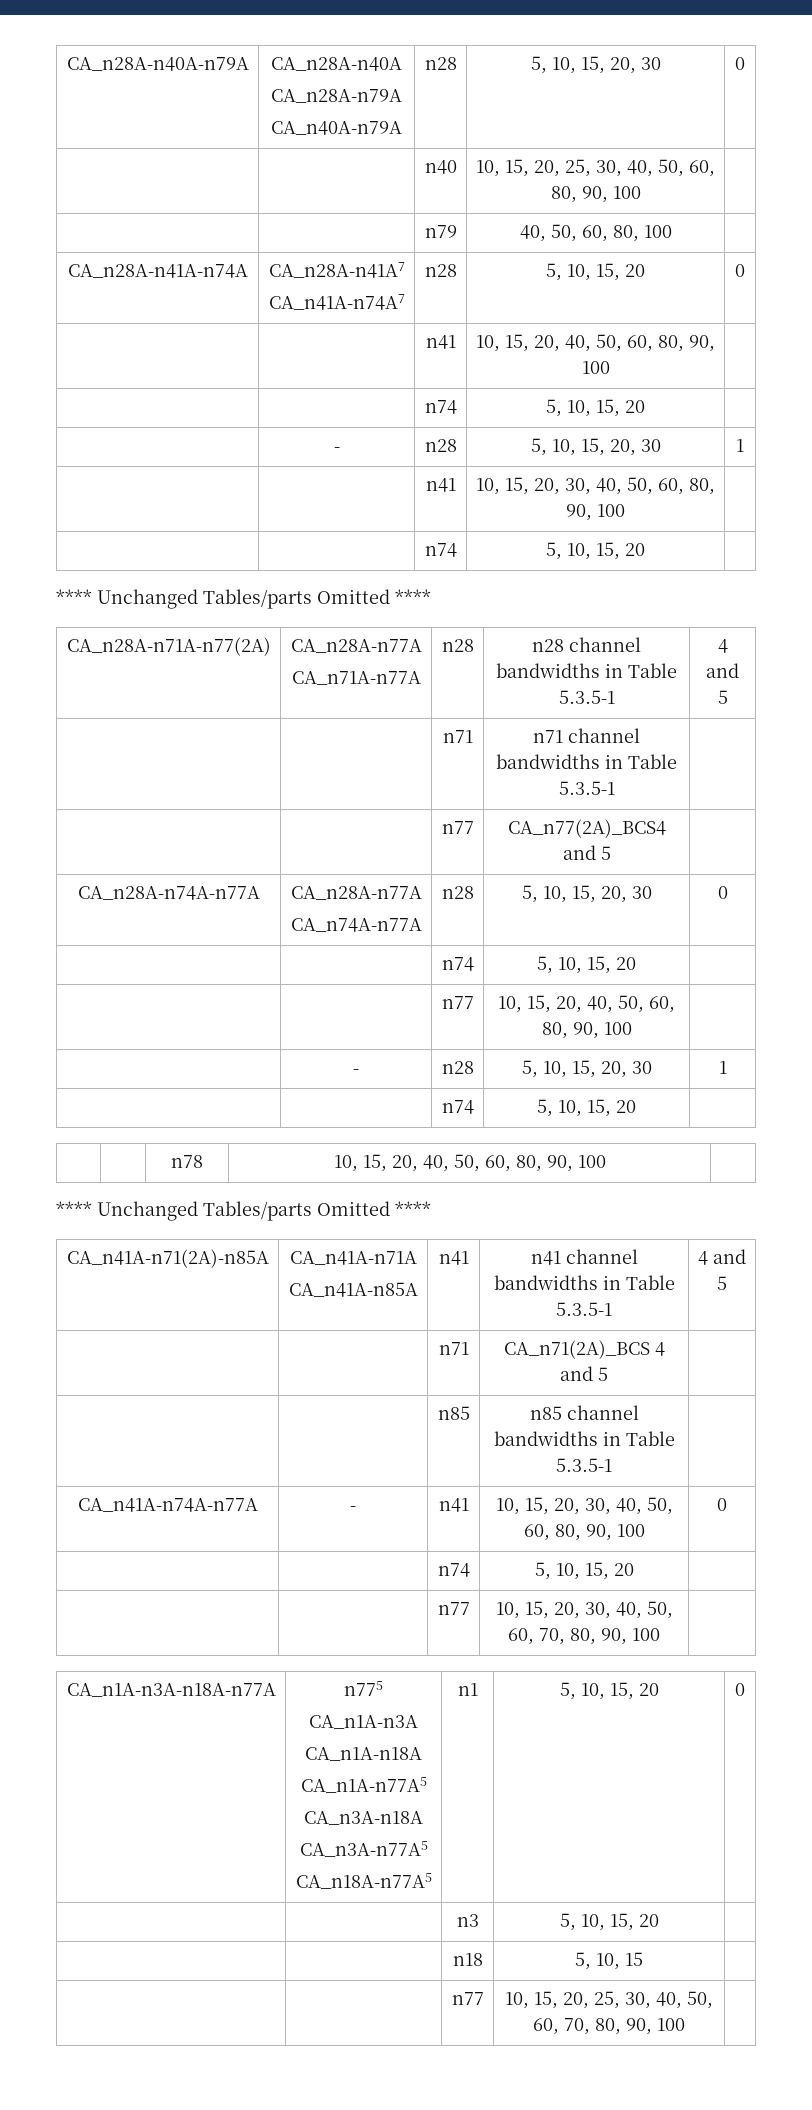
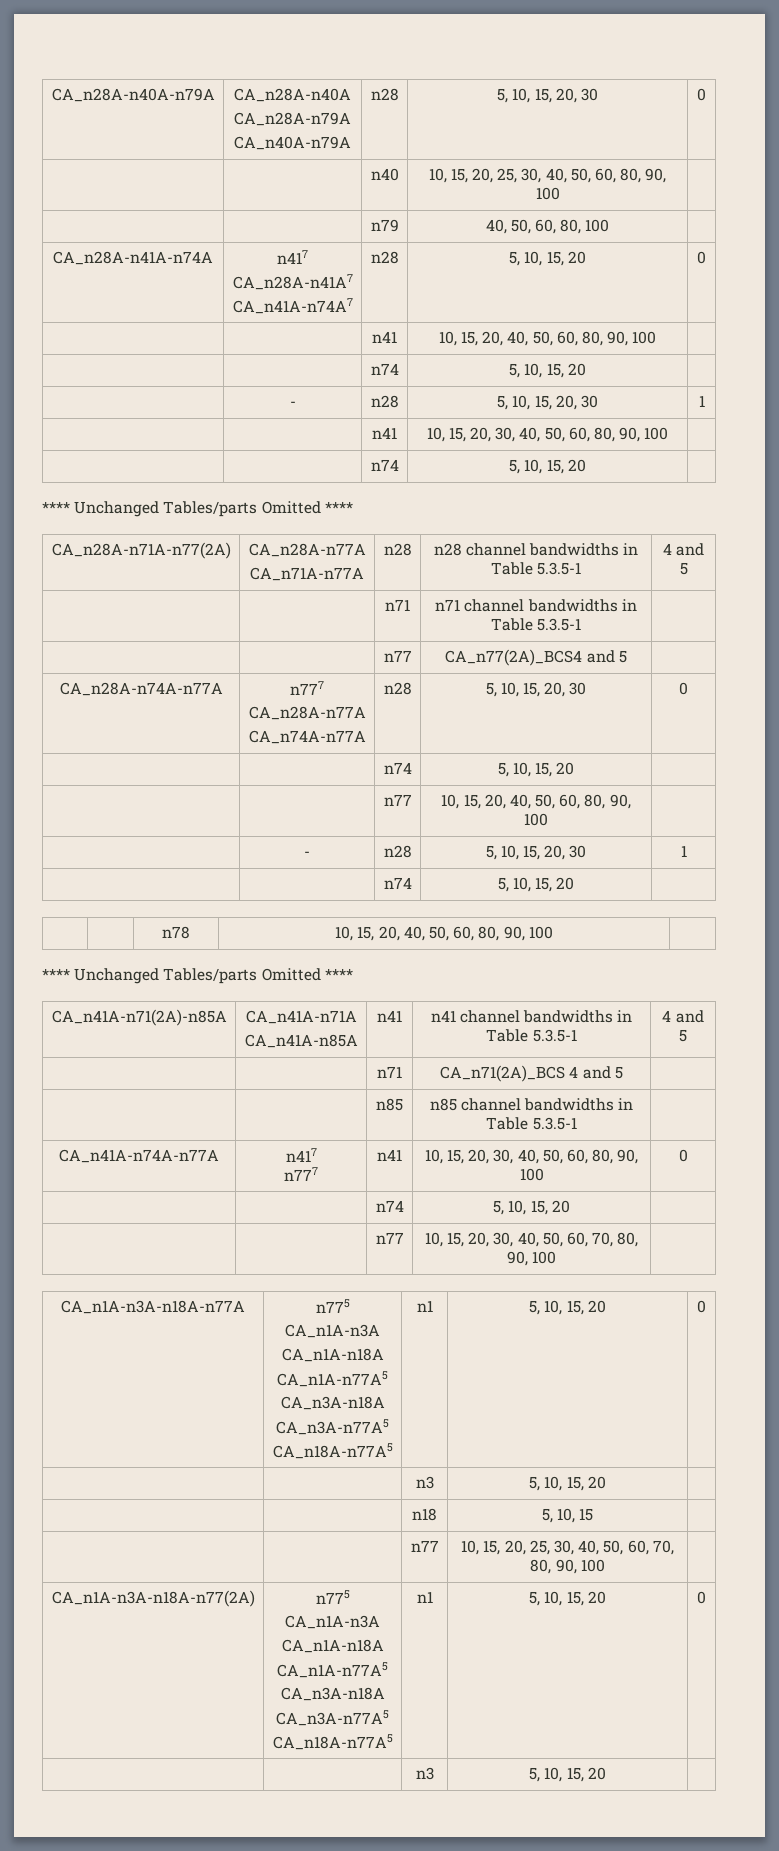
(248, 271) none -> [277,250,308,264] n417 //
(260, 893) none -> [290,681,324,695] n777 //
[350,1506,356,1511] - -> [285,1148,317,1162] [284,1167,318,1181] n417 // n777
(685, 2024) none -> [51,1590,255,1607] [315,1590,350,1604] [285,1615,380,1629] [281,1639,384,1653] [277,1662,388,1678] [280,1687,385,1701] [276,1710,389,1726] [272,1734,393,1750] [416,1591,433,1603] [529,1591,606,1606] [697,1591,706,1604] [415,1767,434,1780] [529,1767,606,1782] // CA_n1A-n3A-n18A-n77(2A) | n775 // CA_n1A-n3A // CA_n1A-n18A // CA_n1A-n77A5 // CA_n3A-n18A // CA_n3A-n77A5 // CA_n18A-n77A5 | n1 | 5, 10, 15, 20 | 0 // | | n3 | 5, 10, 15, 20 |

